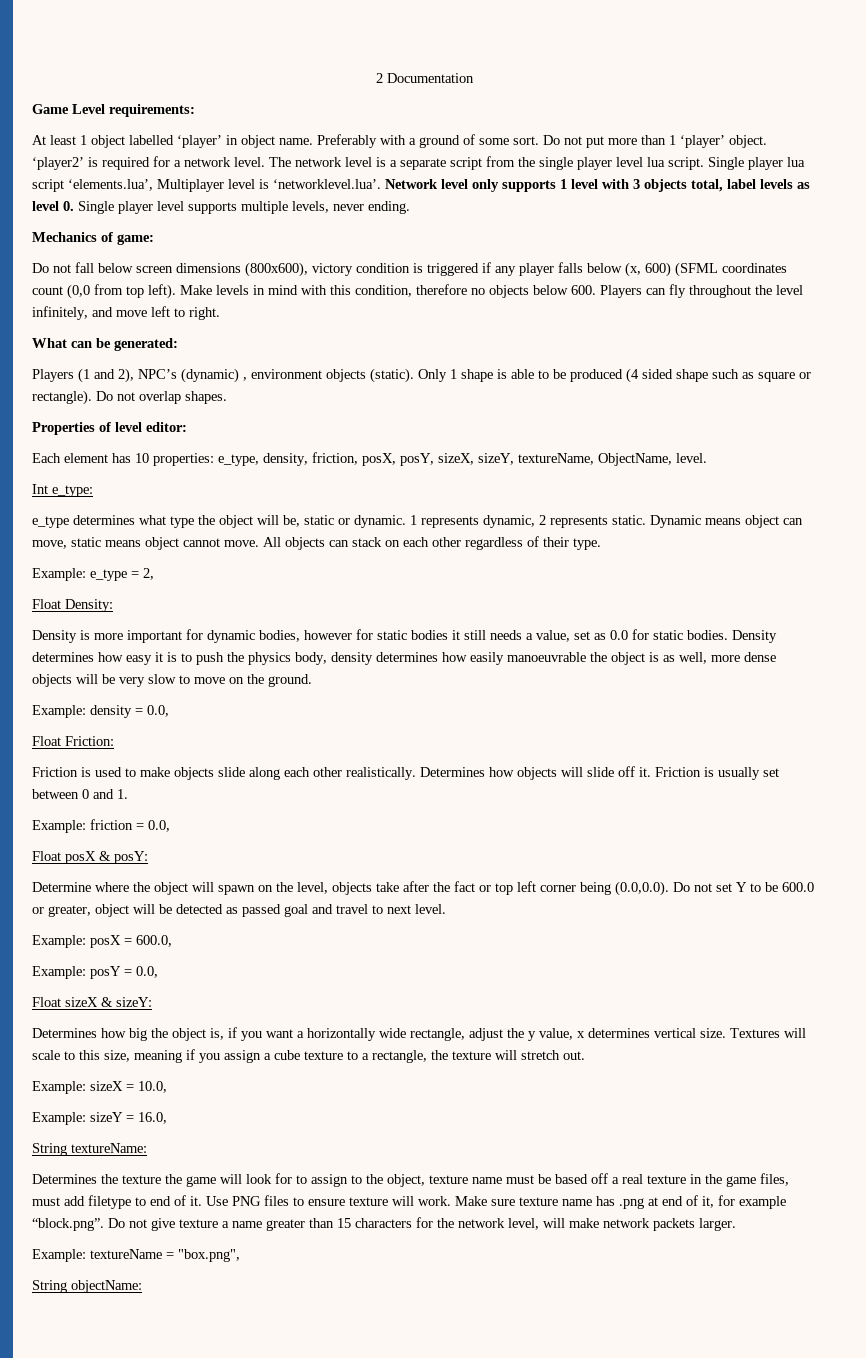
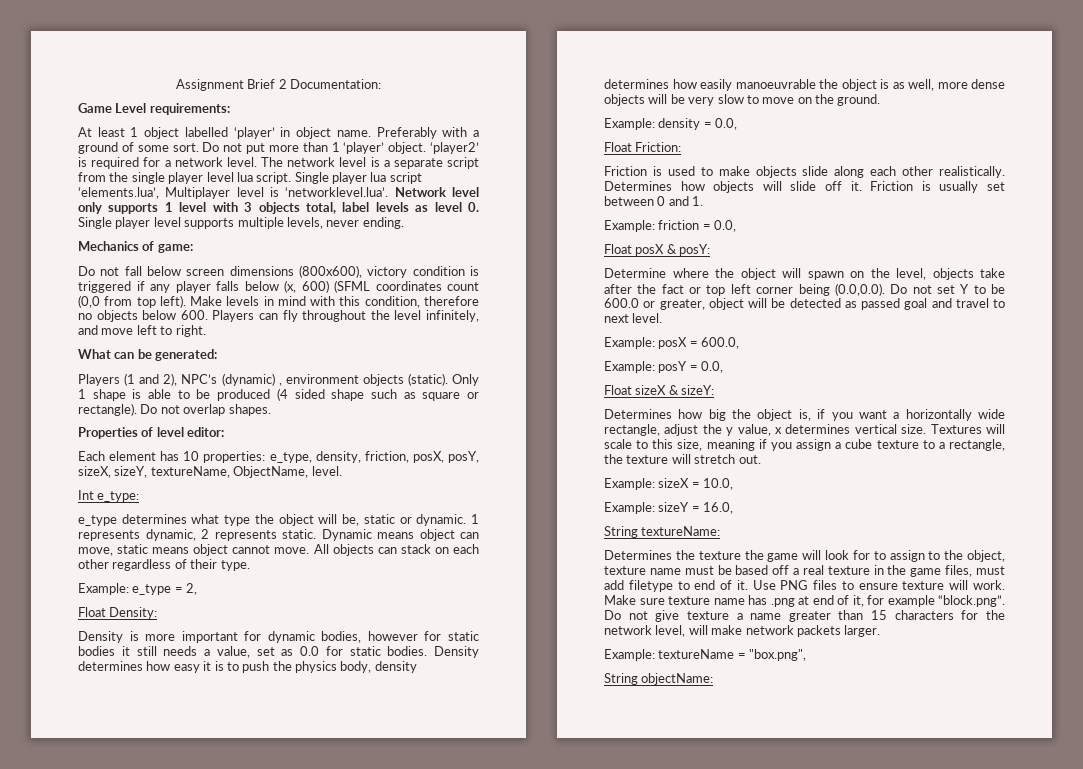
[376,73,474,83] 2 Documentation -> [175,79,382,91] Assignment Brief 2 Documentation:

